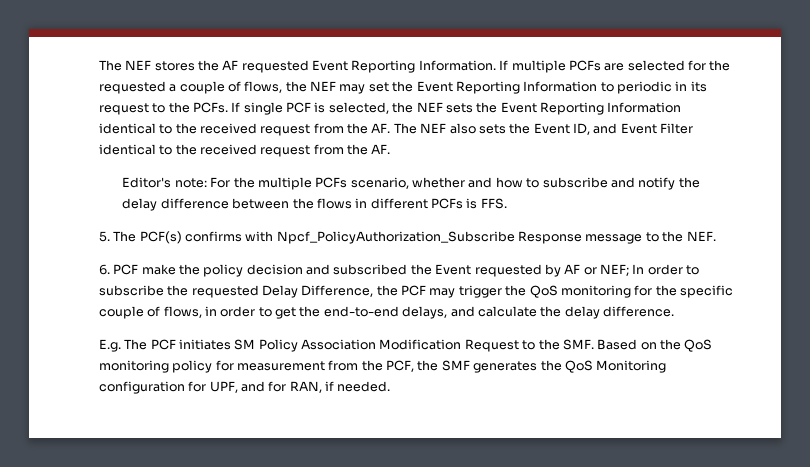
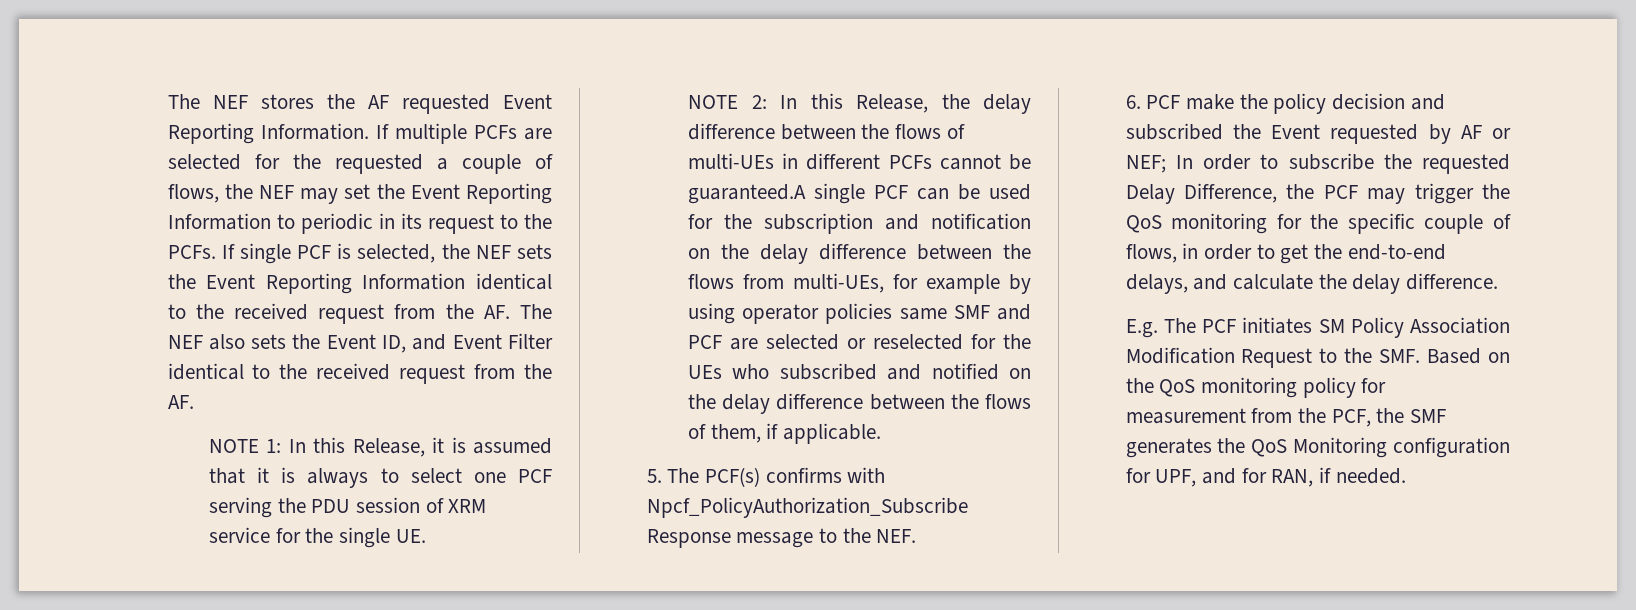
[122,177,700,190] [122,198,352,211] Editor's note: For the multiple PCFs scenario, whether and how to subscribe and notify the delay difference between the flows -> [209,437,552,457] [209,467,552,488] [209,497,487,518] [209,527,426,548] [688,93,1031,114] [688,123,965,140] [688,153,775,169] NOTE 1: In this Release, it is assumed that it is always to select one PCF serving the PDU session of XRM service for the single UE. // NOTE 2: In this Release, the delay difference between the flows of multi-UEs
[466,198,507,209] is FFS. -> [939,154,1031,170] [688,183,1031,204] [688,213,1031,234] [688,243,1031,264] [688,273,1031,294] [688,303,1031,324] [688,334,1031,350] [688,363,1031,380] [688,393,1031,414] [688,423,882,444] cannot be guaranteed.A single PCF can be used for the subscription and notification on the delay difference between the flows from multi-UEs, for example by using operator policies same SMF and PCF are selected or reselected for the UEs who subscribed and notified on the delay difference between the flows of them, if applicable.

